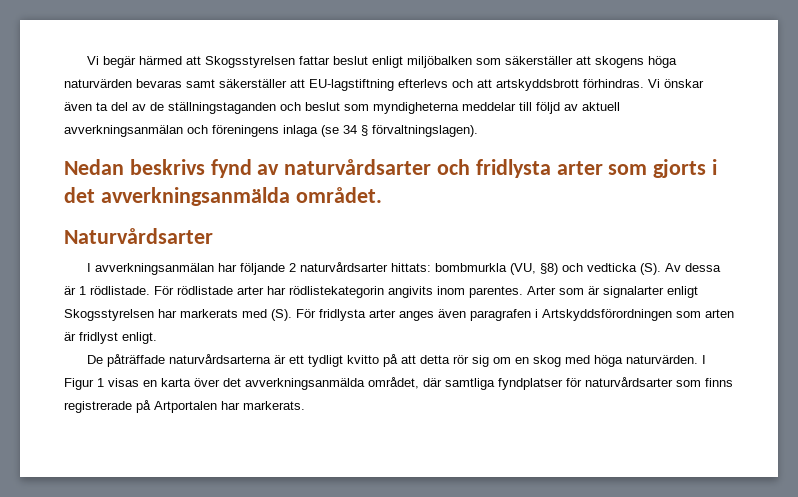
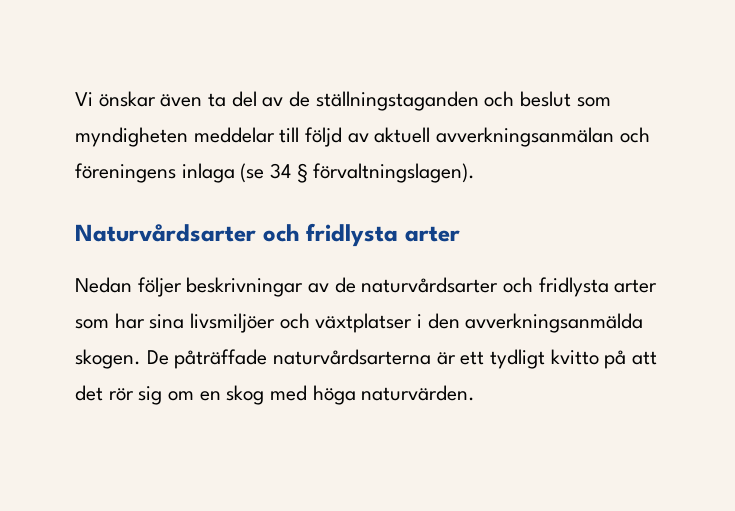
[86,56,677,68] [64,79,660,91] Vi begär härmed att Skogsstyrelsen fattar beslut enligt miljöbalken som säkerställer att skogens höga naturvärden bevaras samt säkerställer att EU-lagstiftning efterlevs och att artskyddsbrott förhindras. Vi -> [75,92,93,106] Vi
[373,102,459,114] myndigheterna -> [75,127,188,147] myndigheten
[64,159,280,178] Nedan beskrivs fynd av -> [75,223,460,247] [75,277,356,297] Naturvårdsarter och fridlysta arter // Nedan följer beskrivningar av de
[653,159,718,178] [64,187,382,206] [64,228,213,244] [86,262,721,275] [64,286,698,298] [64,309,734,321] [64,332,157,344] gjorts i det avverkningsanmälda området. // Naturvårdsarter // I avverkningsanmälan har följande 2 naturvårdsarter hittats: bombmurkla (VU, §8) och vedticka (S). Av dessa är 1 rödlistade. För rödlistade arter har rödlistekategorin angivits inom parentes. Arter som är signalarter enligt Skogsstyrelsen har markerats med (S). För fridlysta arter anges även paragrafen i Artskyddsförordningen som arten är fridlyst enligt. // -> [114,313,644,333] [75,349,141,369] har sina livsmiljöer och växtplatser i den avverkningsanmälda skogen.
[419,355,450,364] detta -> [75,385,103,401] det
[701,355,706,364] [64,377,733,390] [64,400,305,413] I Figur 1 visas en karta över det avverkningsanmälda området, där samtliga fyndplatser för naturvårdsarter som finns registrerade på Artportalen har markerats. -> (476, 393) none

